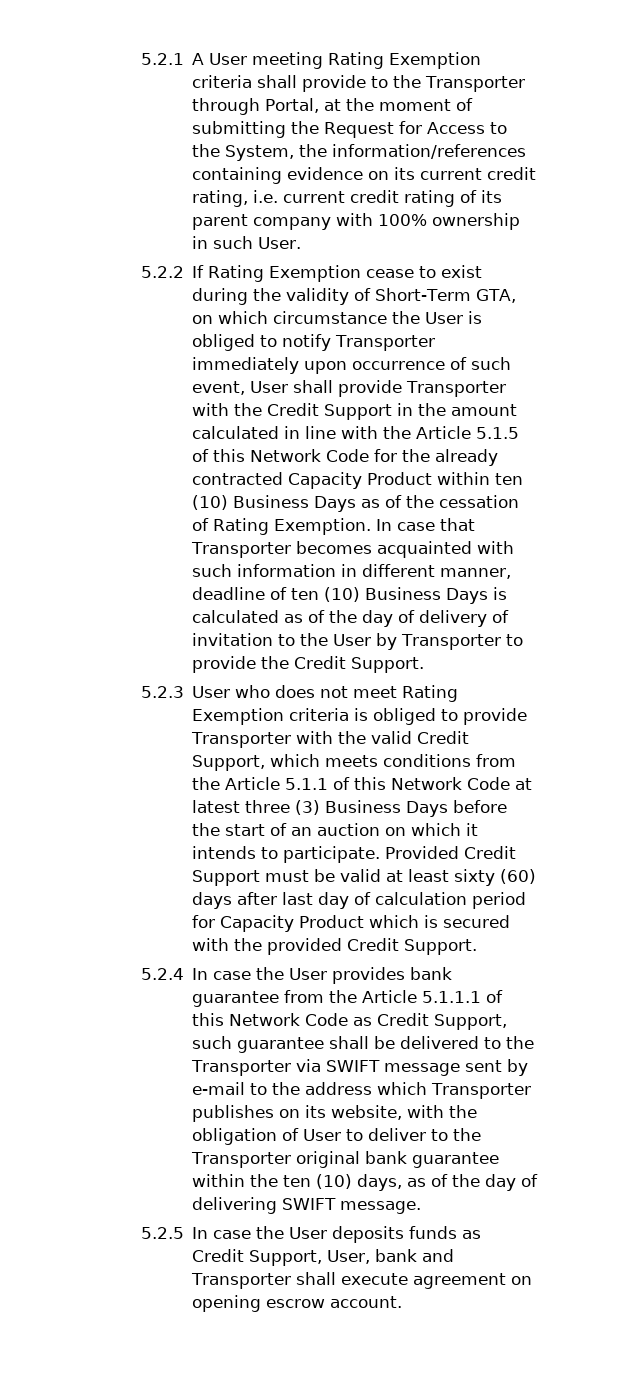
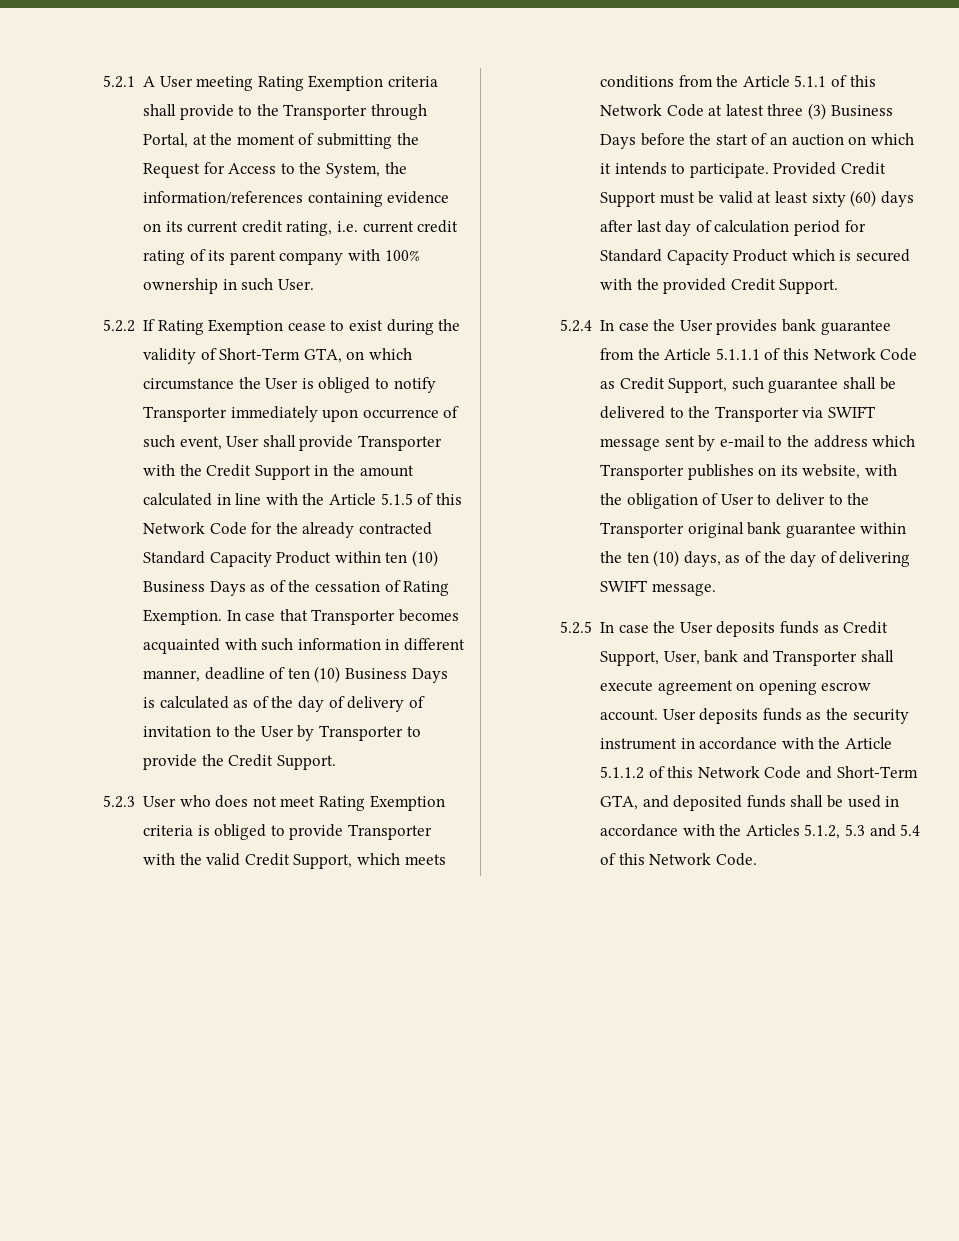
(283, 478) none -> [143,551,206,564] Standard
(215, 921) none -> [600,249,663,262] Standard
(402, 1302) none -> [662,708,909,724] [600,737,892,750] [600,766,918,779] [600,795,900,811] [600,824,921,839] [600,853,757,866] User deposits funds as the security instrument in accordance with the Article 5.1.1.2 of this Network Code and Short-Term GTA, and deposited funds shall be used in accordance with the Articles 5.1.2, 5.3 and 5.4 of this Network Code.

